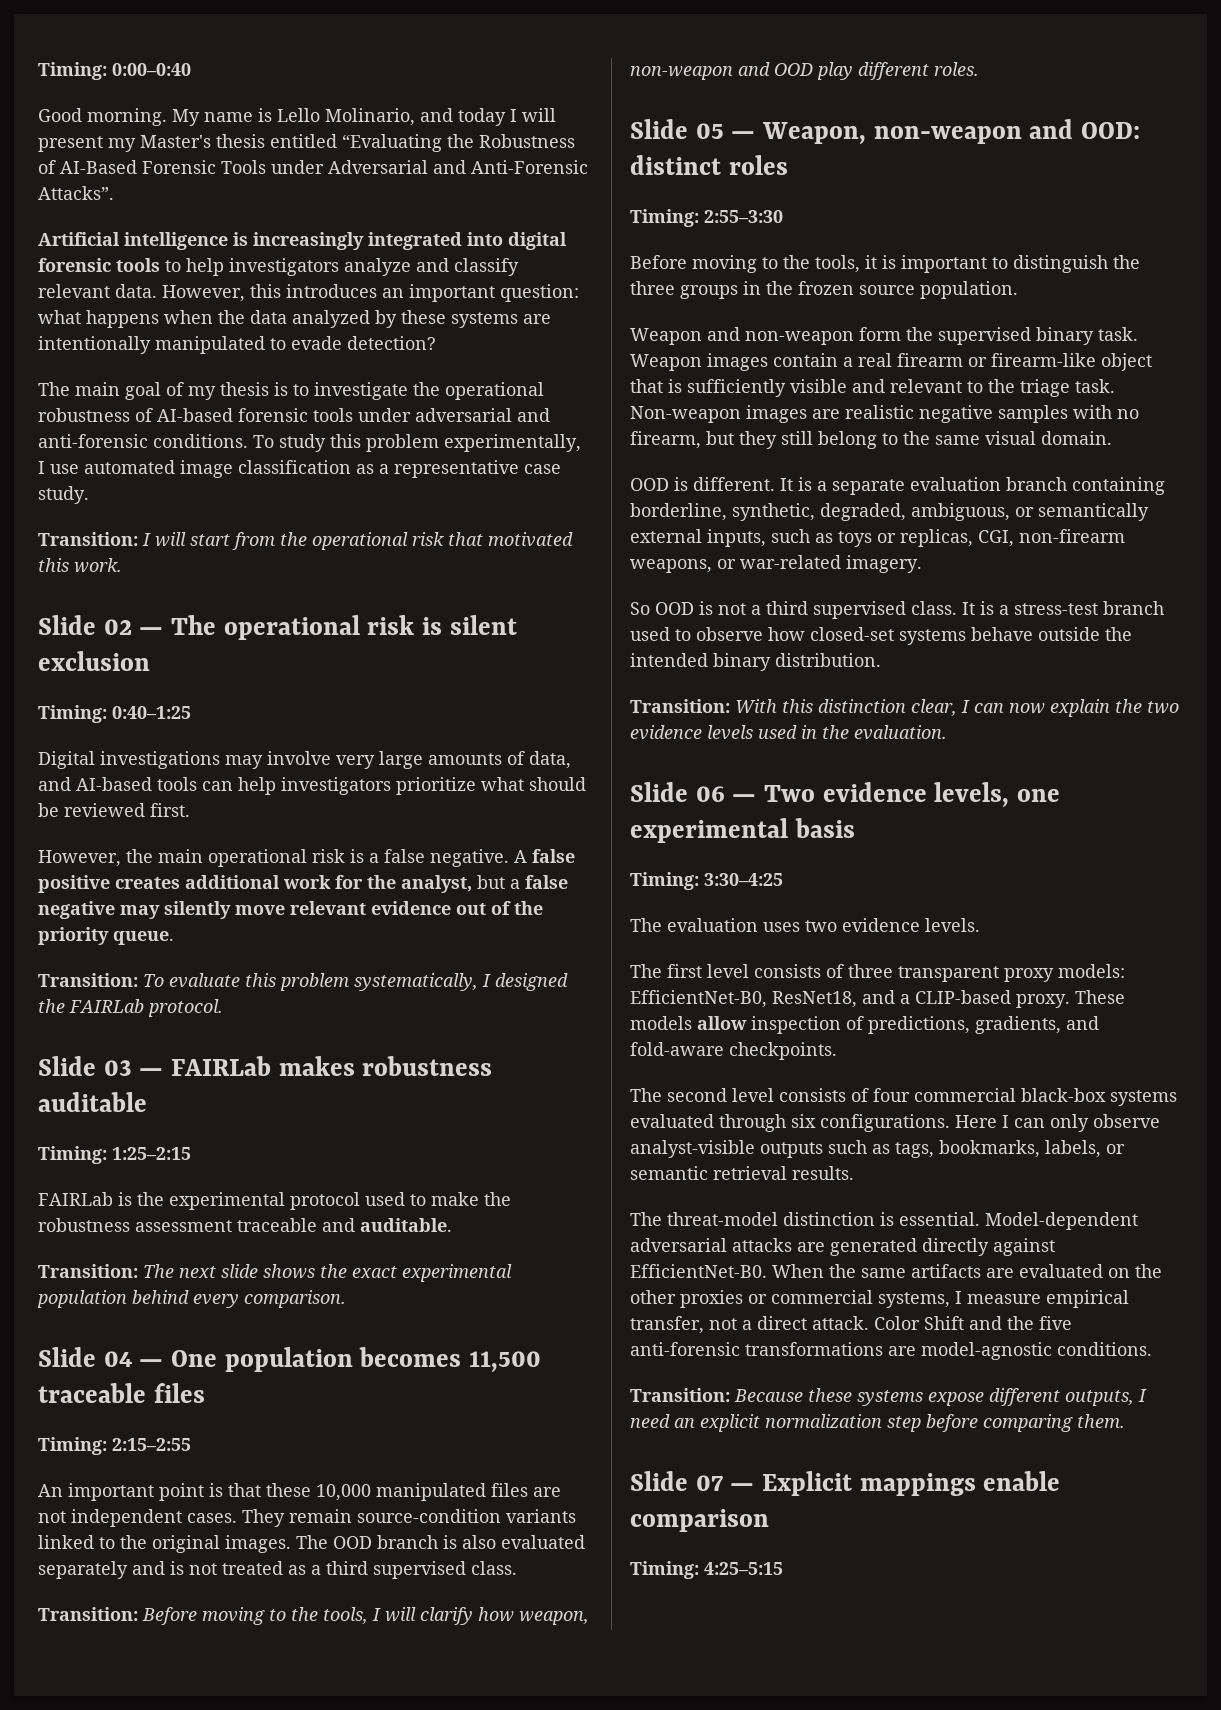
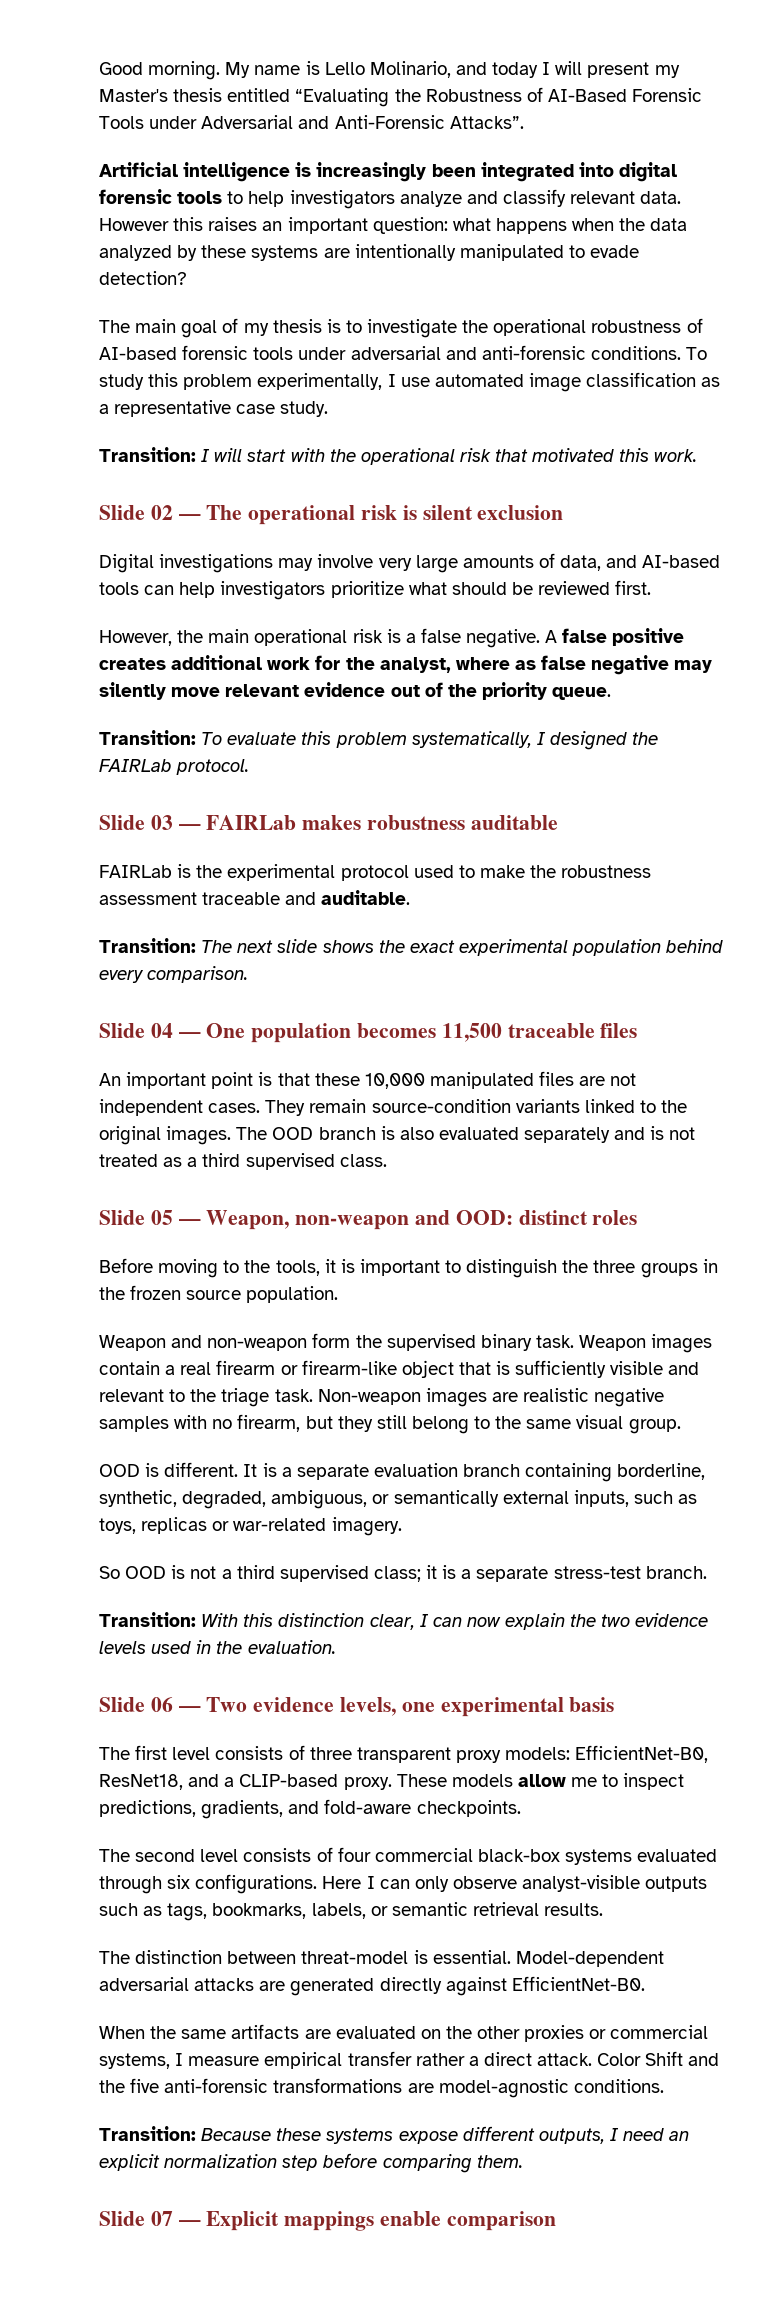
[38,62,191,80] Timing: 0:00–0:40 // -> (99, 68) none
(364, 241) none -> [431,164,476,177] been
[162,284,377,302] However, this introduces -> [99,217,258,231] However this raises
[232,532,275,550] from -> [290,448,325,462] with
[38,705,191,723] // Timing: 0:40–1:25 -> (564, 512) none
[477,875,520,889] but a -> [455,657,536,670] where as
[38,1146,191,1164] // Timing: 1:25–2:15 -> (558, 822) none
[38,1437,191,1455] // Timing: 2:15–2:55 -> (638, 1030) none
[38,1607,589,1625] [630,62,979,80] // Transition: Before moving to the tools, I will clarify how weapon, non-weapon and OOD play different roles. -> (387, 1160) none
[630,209,783,227] // Timing: 2:55–3:30 -> (638, 1217) none
[1041,431,1112,445] domain. -> [628,1419,681,1434] group.
[838,529,1125,547] [630,559,712,573] toys or replicas, CGI, non-firearm weapons, -> [99,1517,208,1534] toys, replicas
[911,601,1164,615] [630,627,1132,645] [630,653,881,671] class. It is a stress-test branch used to observe how closed-set systems behave outside the intended binary distribution. -> [373,1565,707,1582] class; it is a separate stress-test branch.
[630,872,783,890] [630,918,980,932] // Timing: 3:30–4:25 // The evaluation uses two evidence levels. -> (615, 1704) none
[751,1016,864,1034] inspection of -> [571,1773,685,1790] me to inspect
[667,1212,875,1226] threat-model distinction -> [135,1950,409,1964] distinction between threat-model
(767, 1271) none -> (645, 1983) //
[630,1316,737,1334] transfer, not -> [347,2051,465,2066] transfer rather
[630,1561,783,1579] // Timing: 4:25–5:15 -> (556, 2221) none

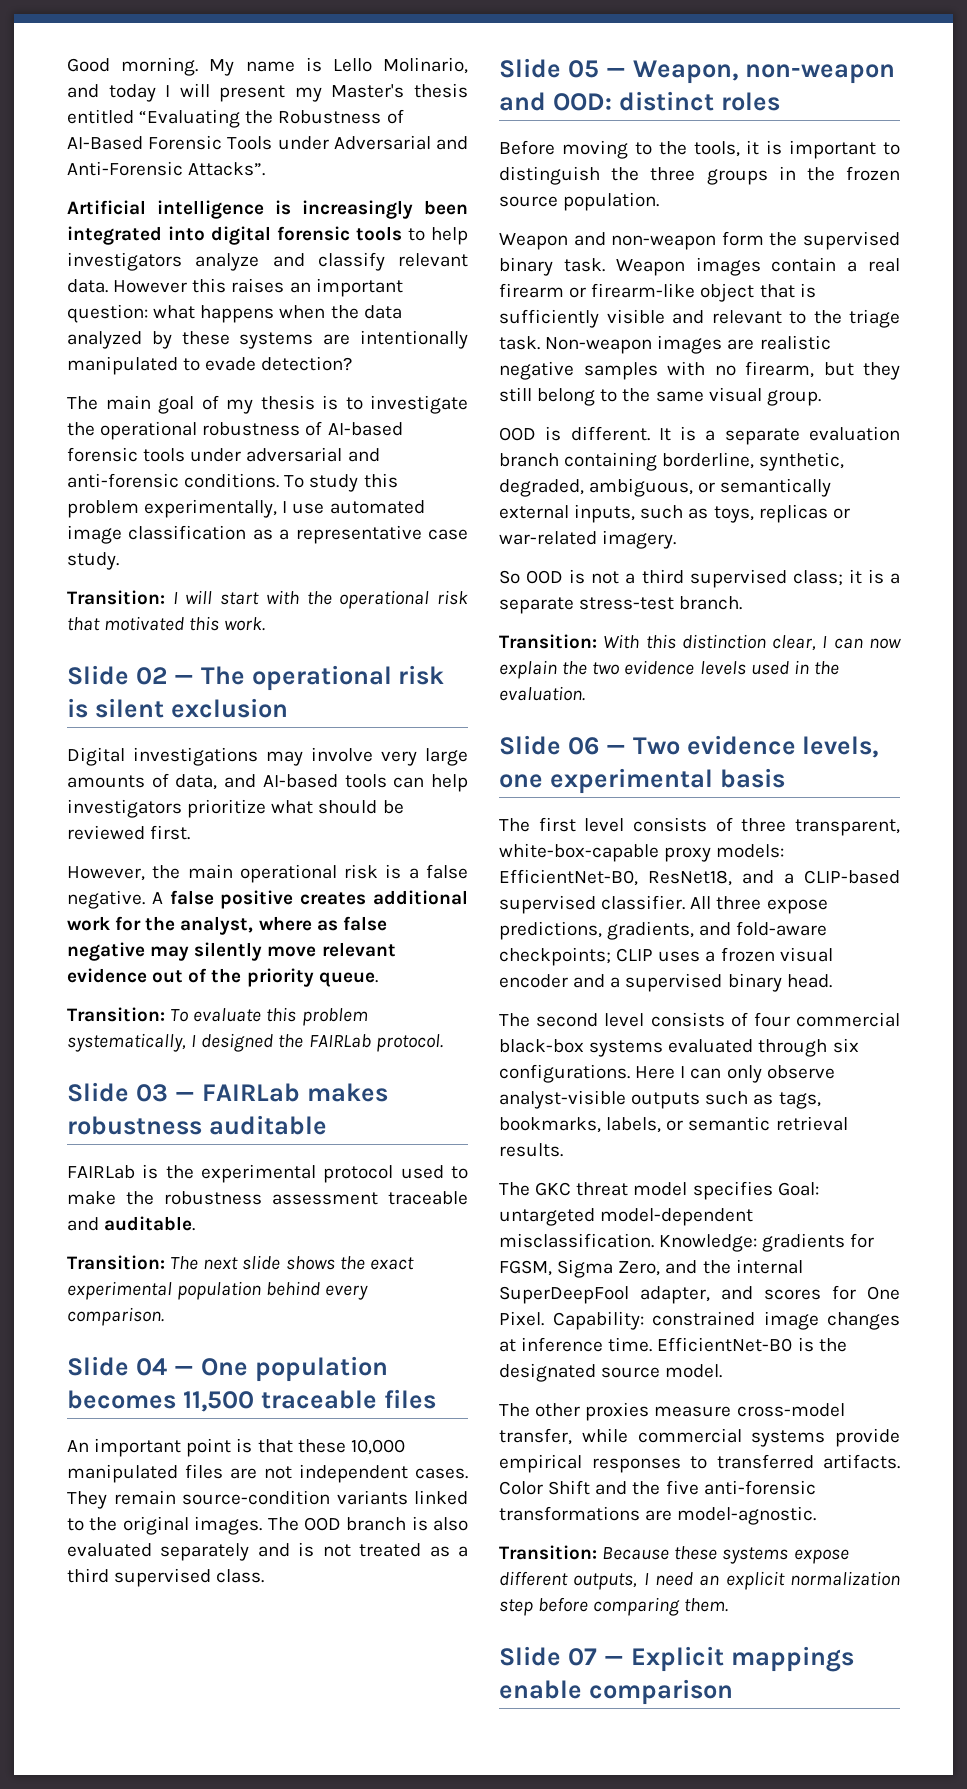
[356,1747,451,1763] transparent -> [795,819,900,836] [499,843,659,862] transparent, white-box-capable
[343,1773,685,1790] [99,1799,521,1819] proxy. These models allow me to inspect predictions, gradients, and fold-aware checkpoints. -> [499,895,828,914] [499,921,828,940] [499,947,833,966] [499,973,832,992] supervised classifier. All three expose predictions, gradients, and fold-aware checkpoints; CLIP uses a frozen visual encoder and a supervised binary head.
[135,1950,664,1967] [99,1976,645,1996] [99,2024,709,2042] [99,2051,593,2069] distinction between threat-model is essential. Model-dependent adversarial attacks are generated directly against EfficientNet-B0. // When the same artifacts are evaluated on the other proxies or commercial systems, I measure empirical transfer rather a direct attack. -> [535,1181,819,1200] [499,1208,754,1226] [499,1233,875,1252] [499,1259,803,1278] [499,1285,900,1304] [499,1311,900,1330] [499,1337,847,1352] [499,1363,723,1382] [499,1402,845,1421] [499,1428,900,1447] [499,1454,900,1473] GKC threat model specifies Goal: untargeted model-dependent misclassification. Knowledge: gradients for FGSM, Sigma Zero, and the internal SuperDeepFool adapter, and scores for One Pixel. Capability: constrained image changes at inference time. EfficientNet-B0 is the designated source model. // The other proxies measure cross-model transfer, while commercial systems provide empirical responses to transferred artifacts.
[438,2079,664,2098] model-agnostic conditions. -> [677,1506,817,1525] model-agnostic.

